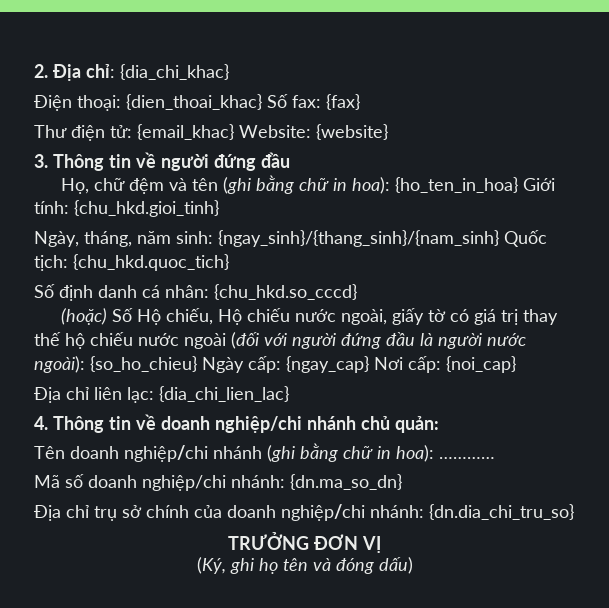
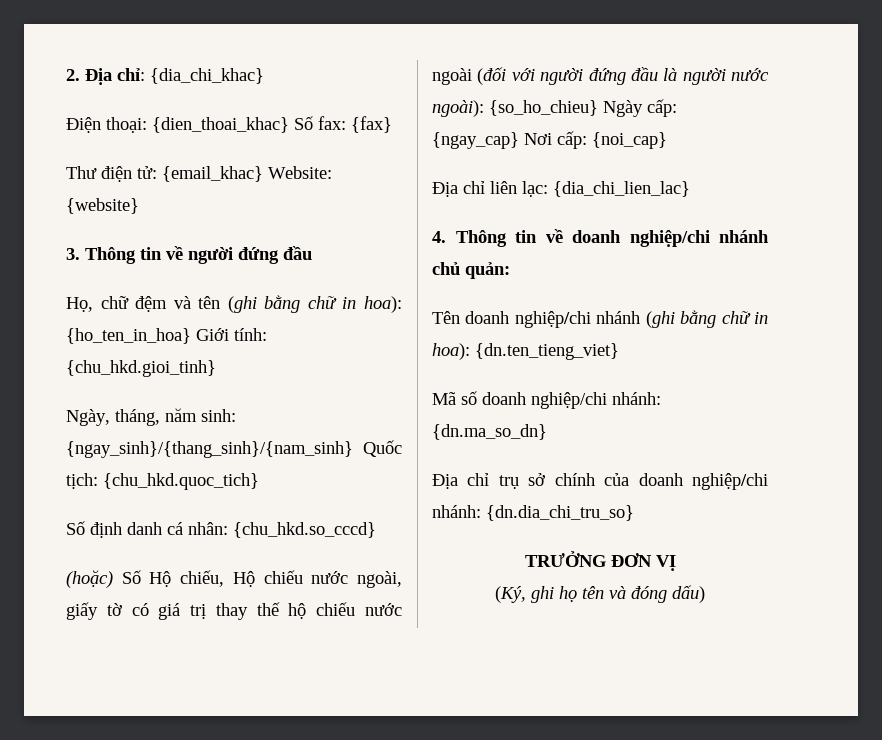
[439,457,495,459] ………… -> [475,343,619,360] {dn.ten_tieng_viet}

